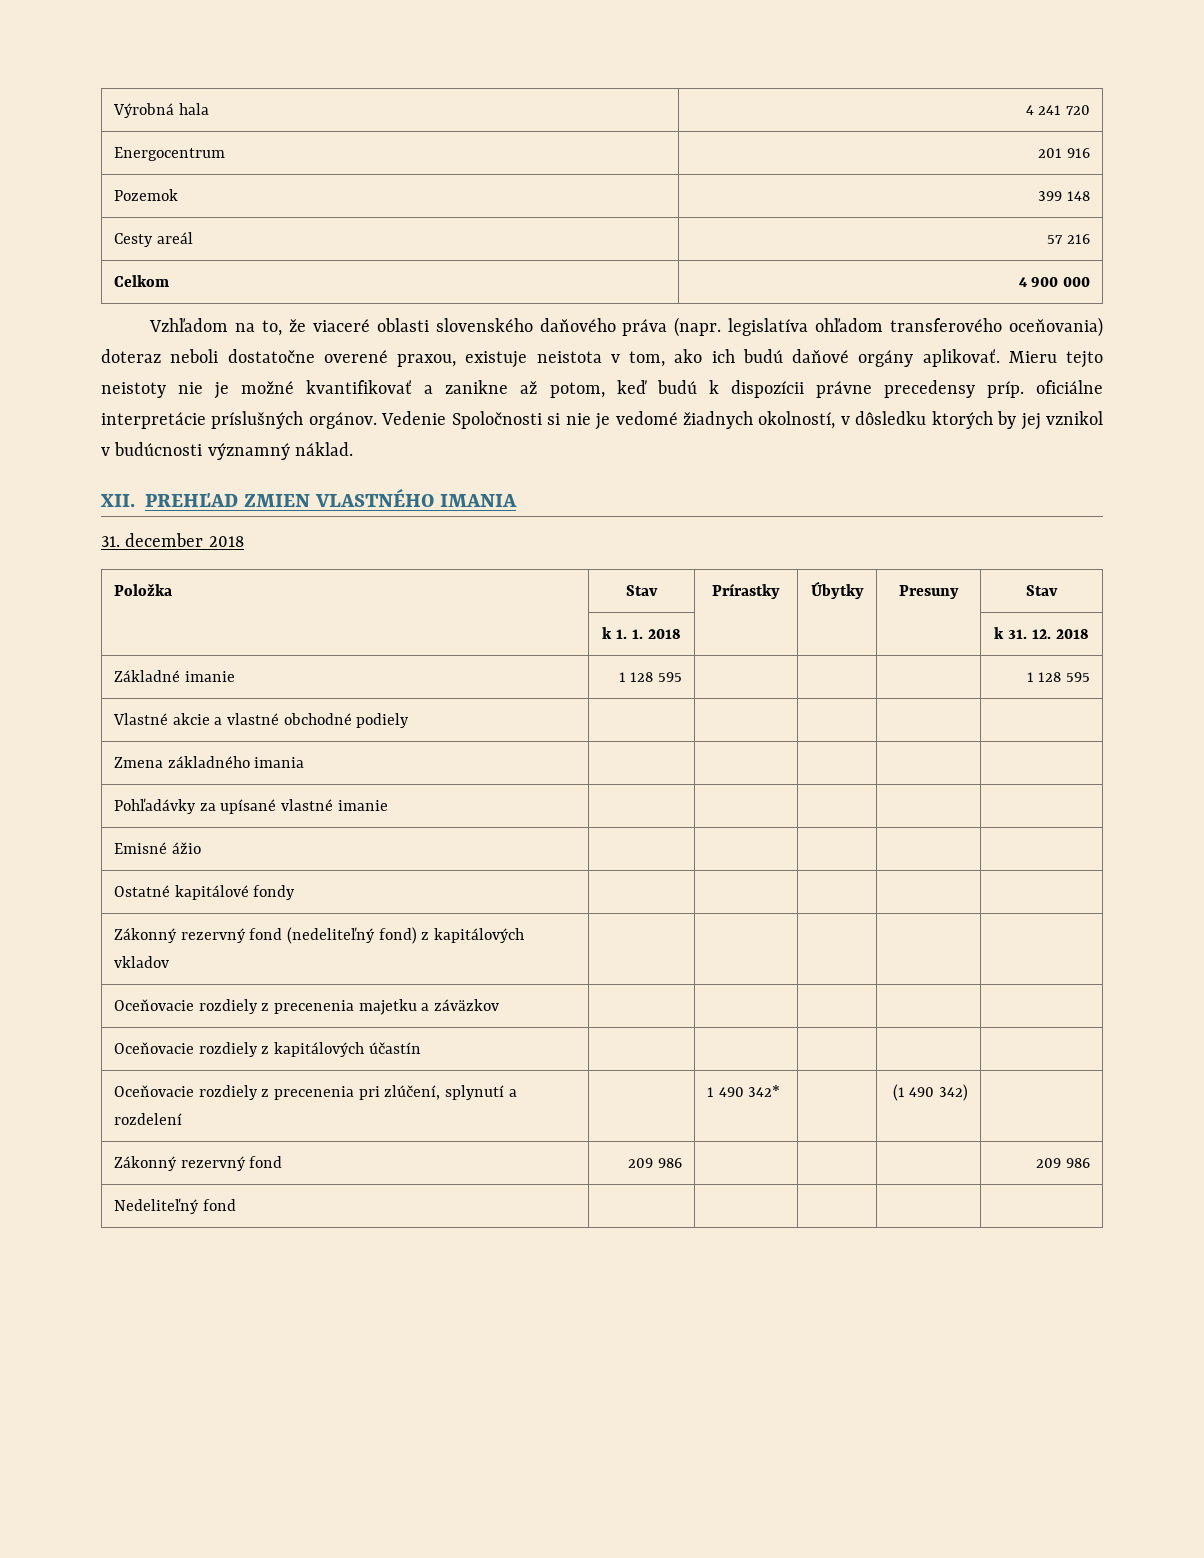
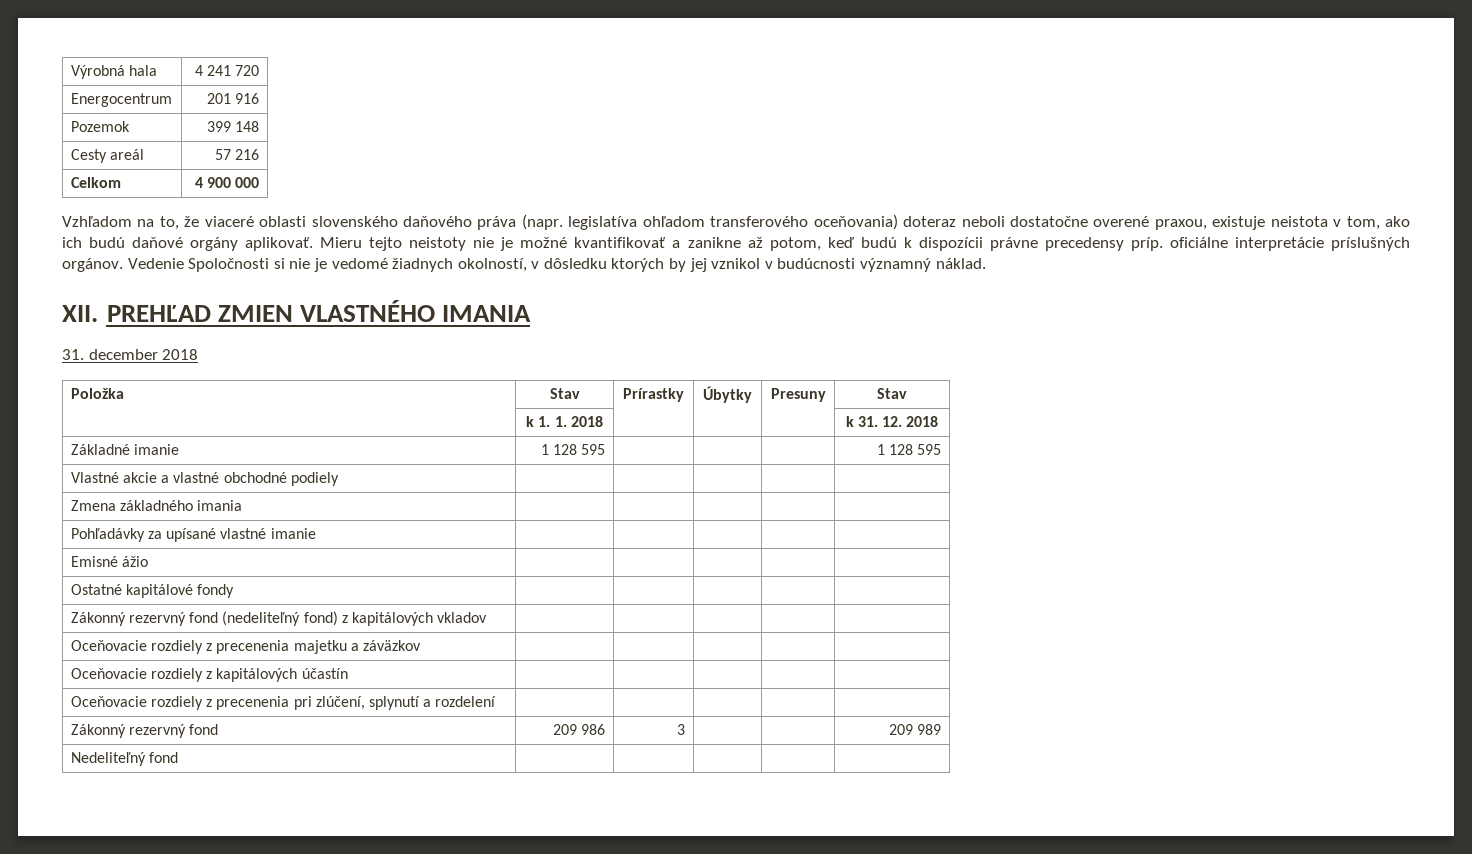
[706,1085,781,1097] [892,1084,969,1101] 1 490 342* | | (1 490 342) -> (497, 701) | |
[1036,1158,1091,1168] | | | 209 986 -> [677,724,686,735] [889,724,942,735] 3 | | | 209 989

